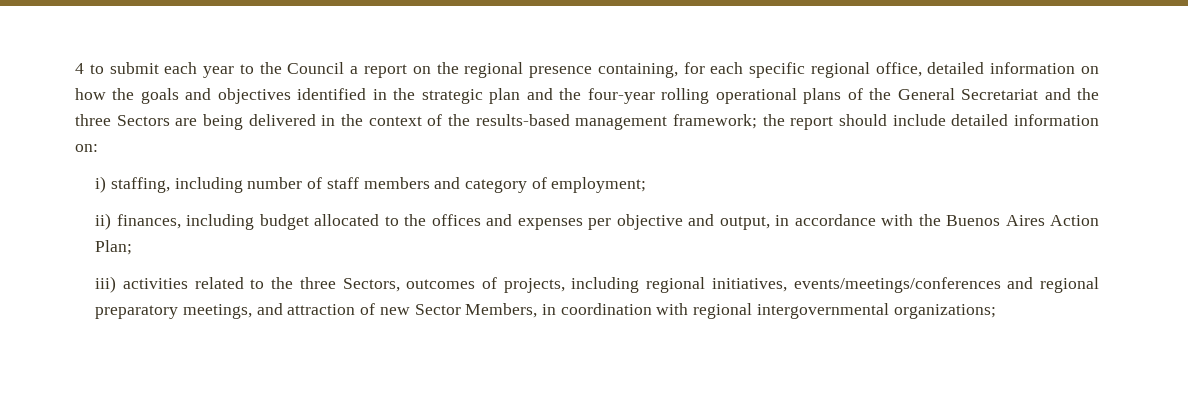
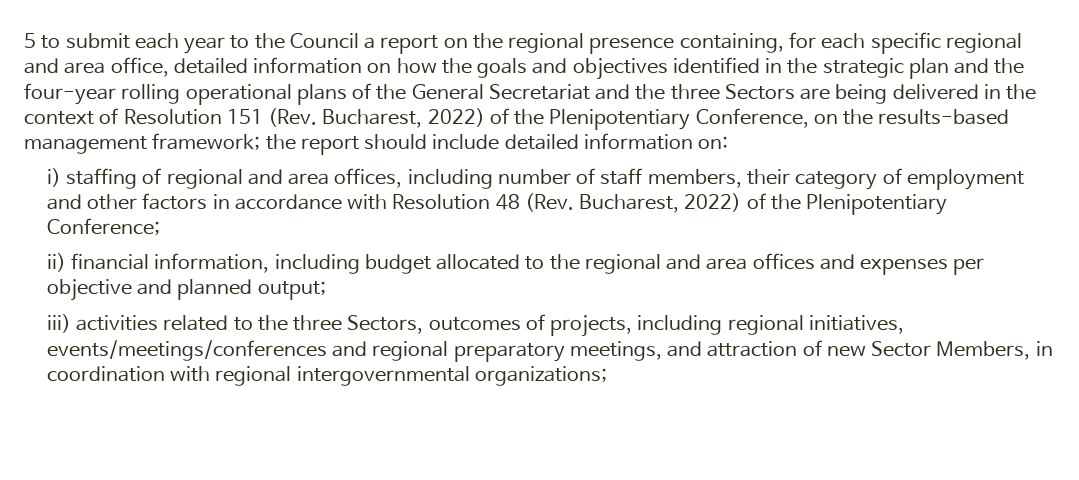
[75,63,84,74] 4 -> [24,33,36,48] 5
(870, 70) none -> [24,58,106,74] and area
(443, 120) none -> [123,108,838,130] Resolution 151 (Rev. Bucharest, 2022) of the Plenipotentiary Conference, on
[110,177,647,193] staffing, including number of staff members and category of employment; -> [66,168,1024,190] [46,193,948,215] [46,218,160,235] staffing of regional and area offices, including number of staff members, their category of employment and other factors in accordance with Resolution 48 (Rev. Bucharest, 2022) of the Plenipotentiary Conference;
[116,214,181,229] finances, -> [71,253,270,273] financial information,
(427, 220) none -> [584,254,748,274] regional and area
[719,214,1099,230] [95,240,133,255] output, in accordance with the Buenos Aires Action Plan; -> [177,279,326,300] planned output;

